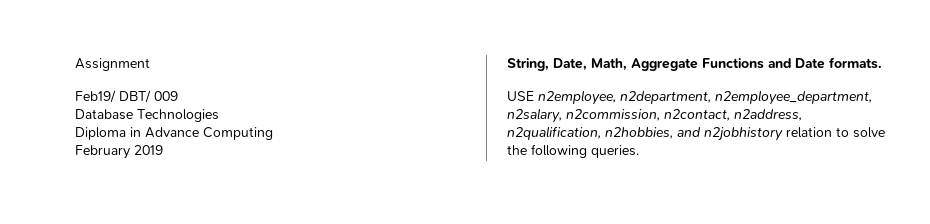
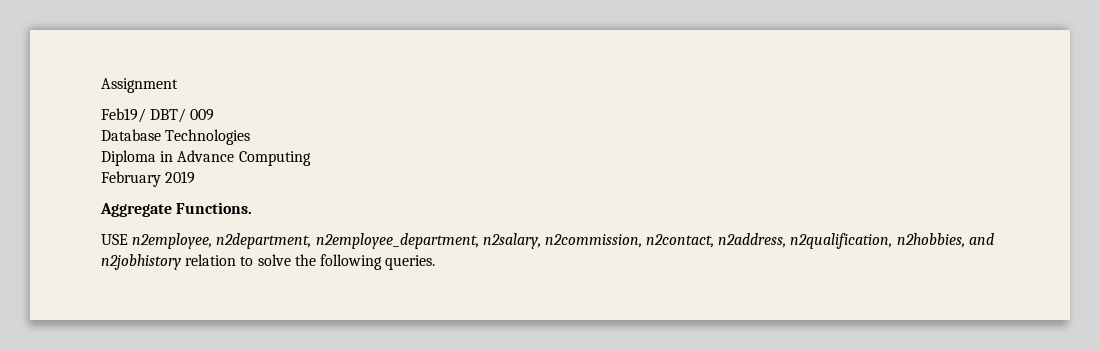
[507,57,882,71] String, Date, Math, Aggregate Functions and Date formats. -> [100,202,253,217] Aggregate Functions.

